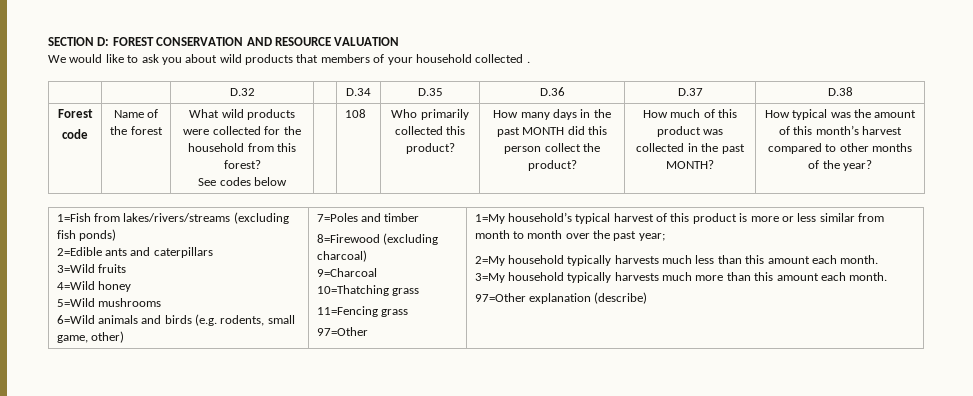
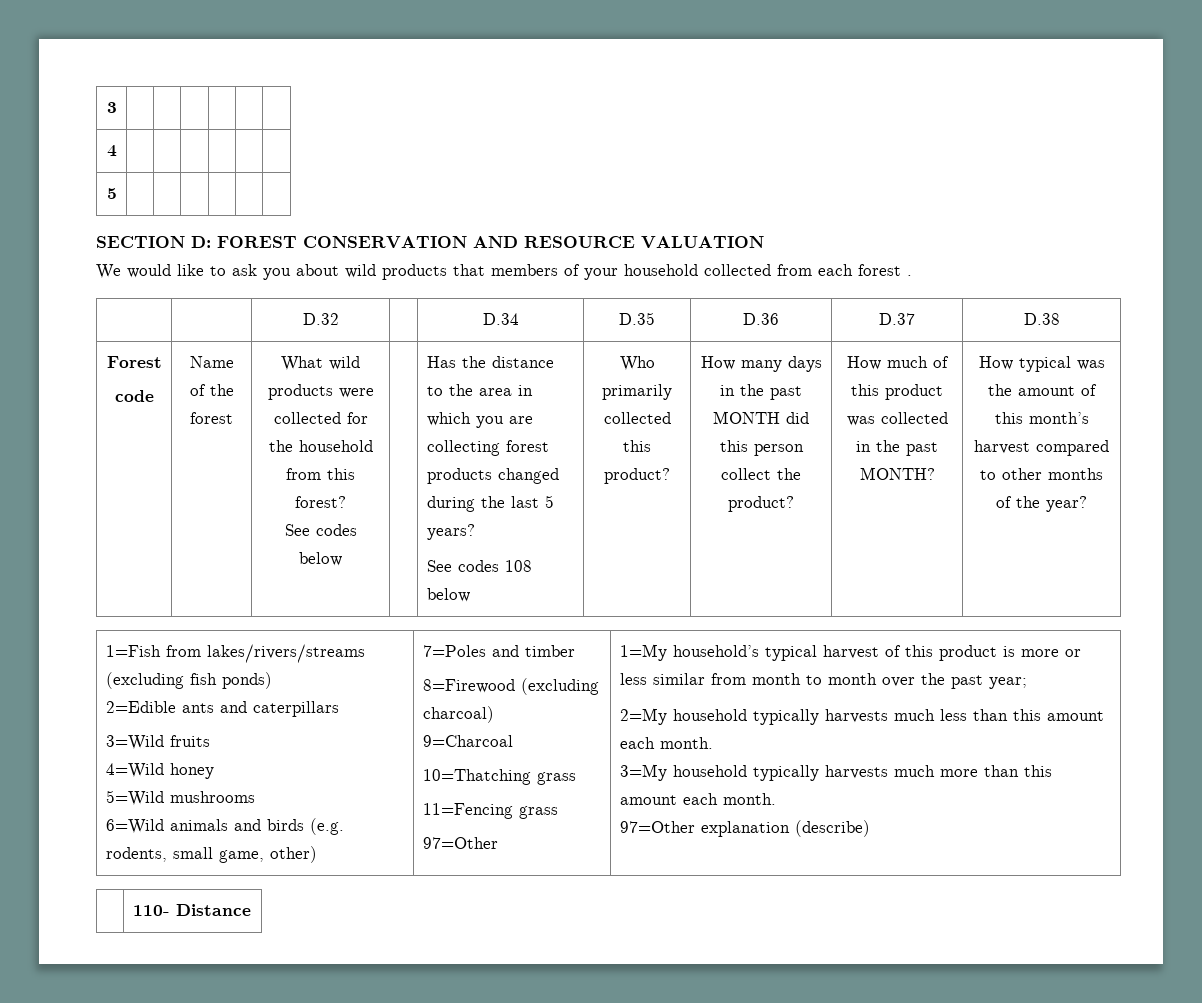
(48, 41) none -> [106,102,117,113] [106,145,117,157] [106,188,117,199] 3 | | | | | | // 4 | | | | | | // 5 | | | | | | //
(524, 58) none -> [777,264,901,276] from each forest
(287, 181) none -> [426,356,554,368] [426,384,533,396] [426,412,533,428] [426,440,549,456] [426,468,559,484] [426,495,554,512] [426,524,475,540] [426,560,499,572] Has the distance to the area in which you are collecting forest products changed during the last 5 years? // See codes
(366, 113) none -> [426,588,470,602] below
(648, 298) none -> [132,904,251,916] // | 110- Distance

